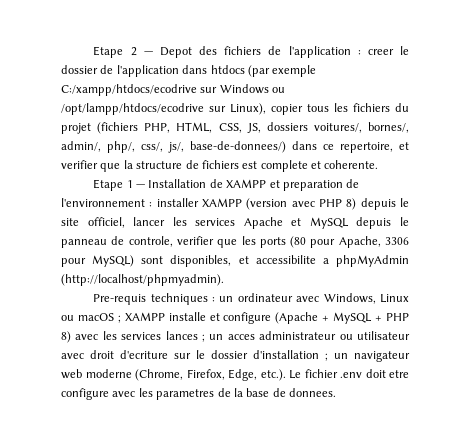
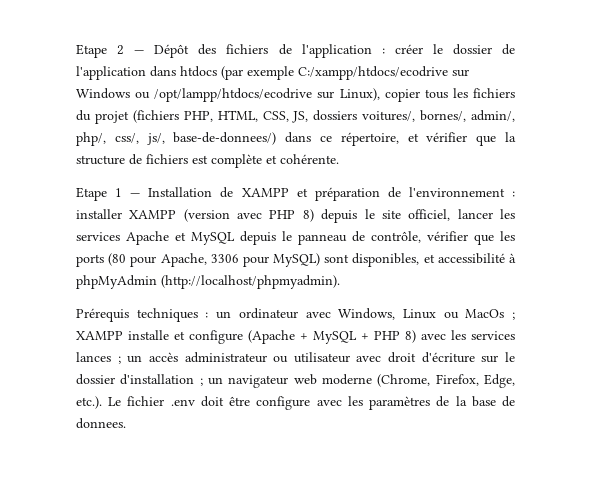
[159,47,192,58] Depot -> [154,44,190,58] Dépôt
[367,49,394,55] creer -> [394,44,423,54] créer
[340,142,409,153] [61,160,98,169] repertoire, et verifier -> [340,132,468,146] répertoire, et vérifier
[260,160,379,172] complete et coherente. -> [211,154,339,168] complète et cohérente.
[282,180,343,191] preparation -> [314,187,380,201] préparation
[128,236,214,247] controle, verifier -> [371,231,468,243] contrôle, vérifier
[255,255,329,264] accessibilite a -> [437,253,516,264] accessibilité à
[93,294,147,305] Pre-requis -> [76,308,129,322] Prérequis
[77,313,114,321] macOS -> [465,309,505,318] MacOs
[227,334,255,340] acces -> [148,352,178,362] accès
[120,350,168,359] d'ecriture -> [421,352,475,363] d'écriture
[389,370,409,378] etre -> [229,396,251,406] être
[156,389,215,400] parametres -> [369,396,431,410] paramètres

